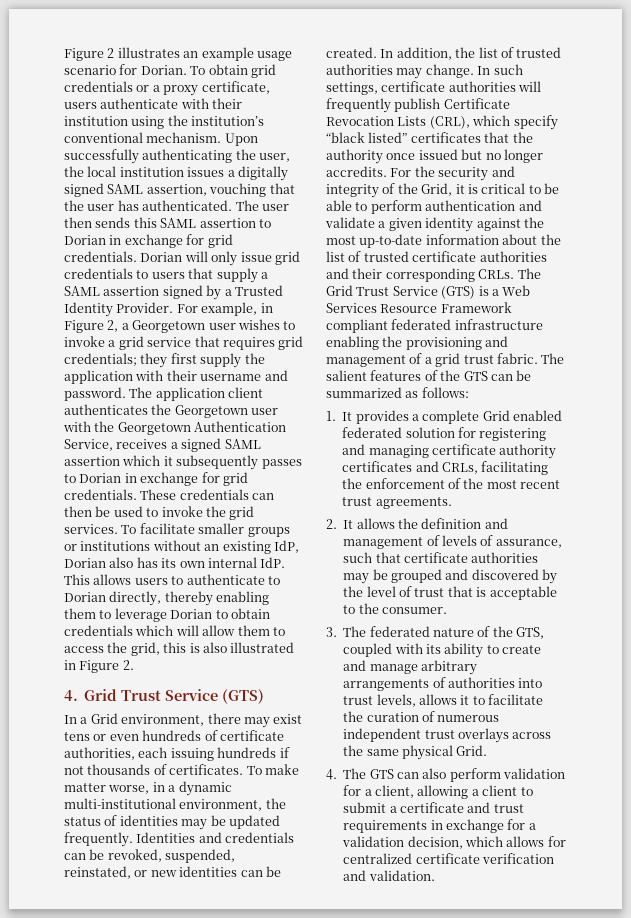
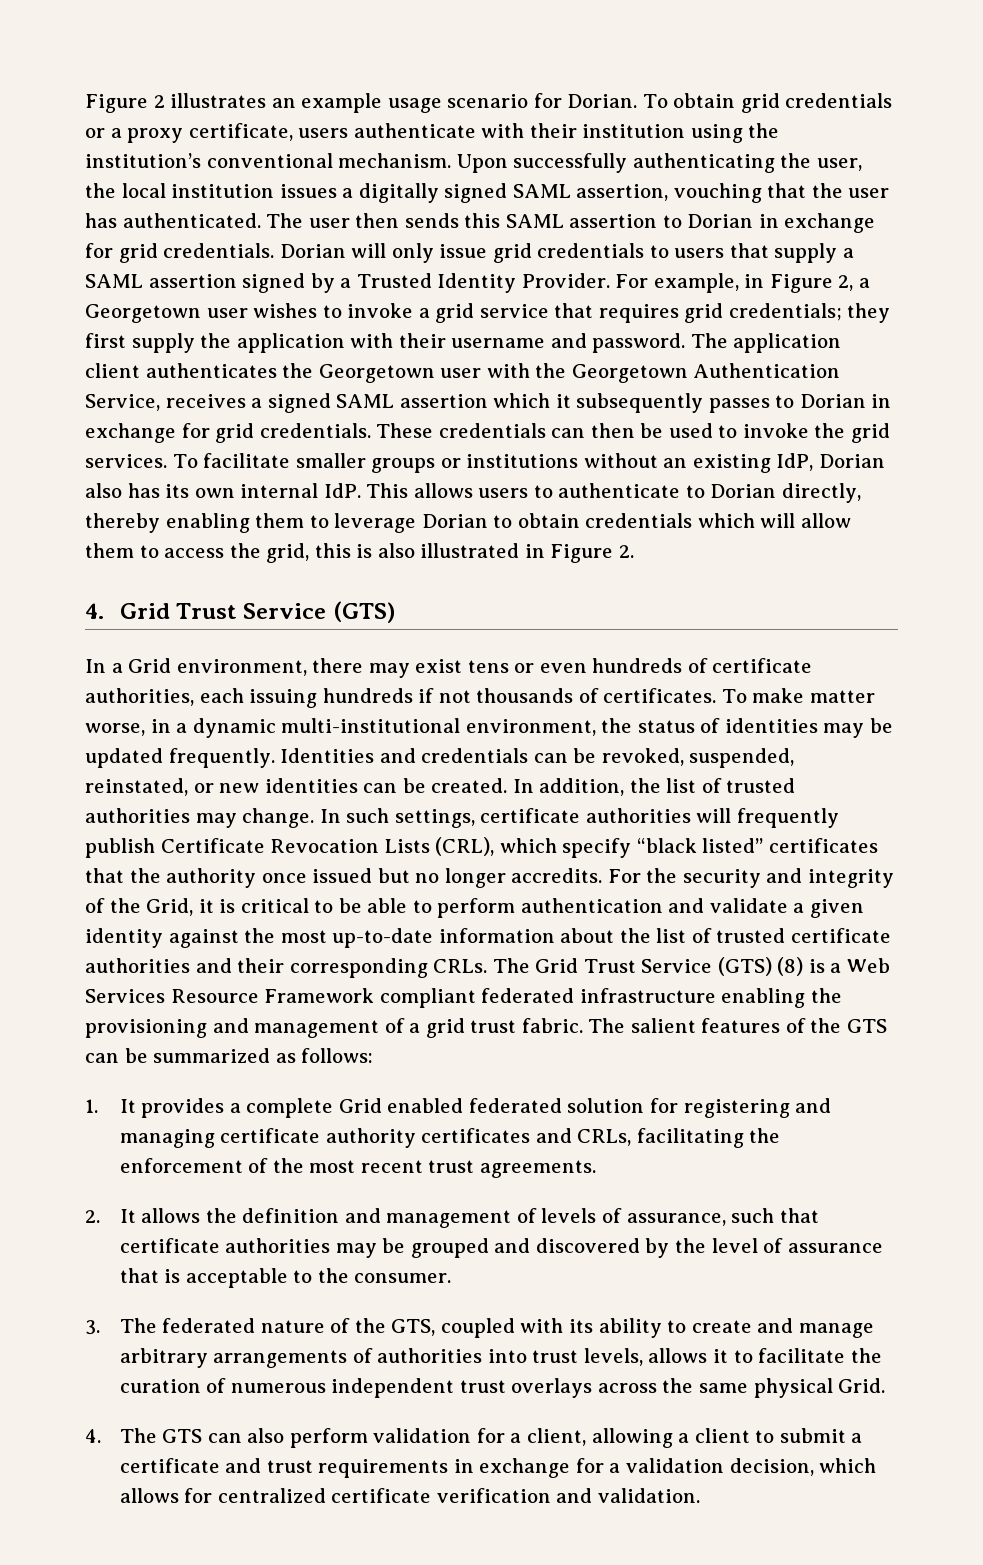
(476, 292) none -> [777,957,804,976] (8)
[414,588,445,597] trust -> [787,1243,883,1253] assurance

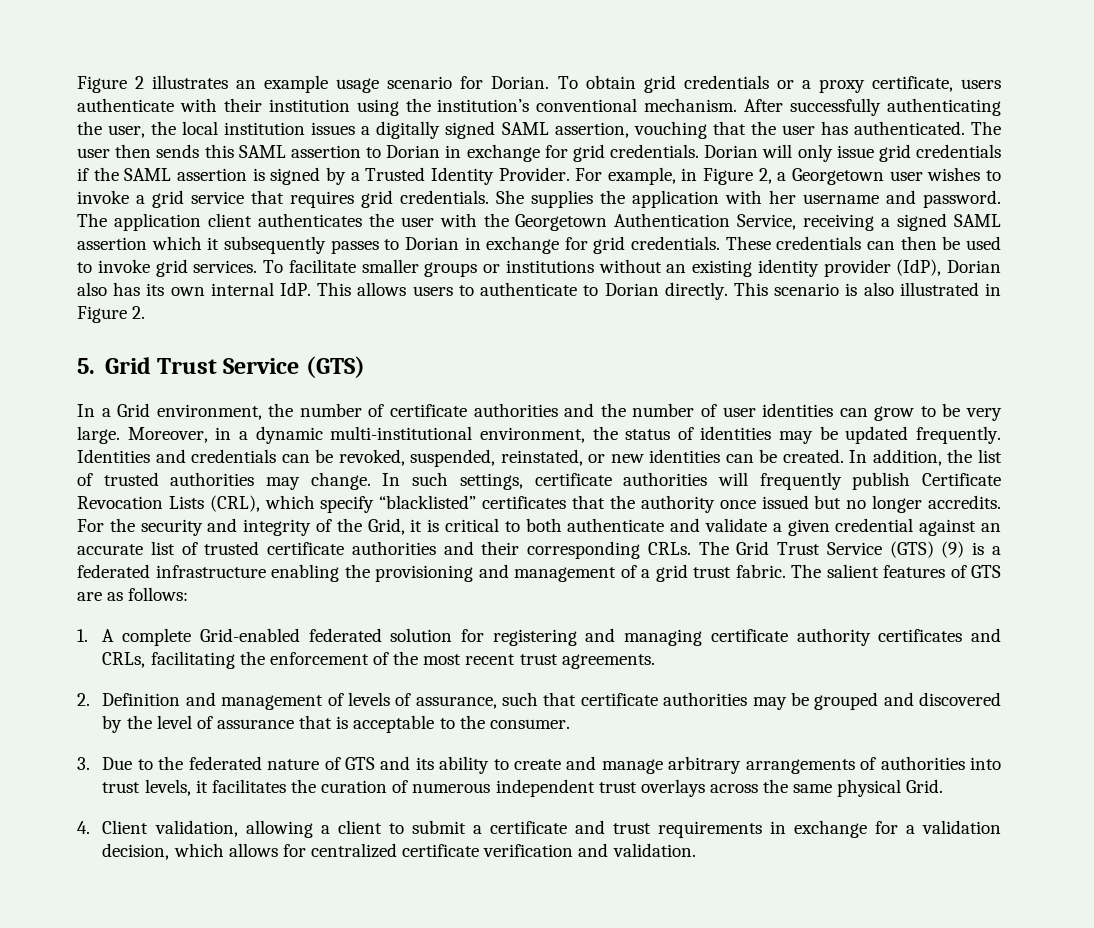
[456,154,508,173] Upon -> [744,99,784,112] After
[649,243,854,263] [85,274,237,288] to users that supply a SAML assertion -> [77,167,265,181] if the SAML assertion is
[728,303,891,323] [85,333,195,353] credentials; they first supply -> [400,190,593,208] credentials. She supplies
[398,333,446,348] their -> [769,190,796,204] her
[318,364,435,383] Georgetown -> (394, 220) none
[165,394,246,408] receives -> [803,214,875,231] receiving
[814,423,846,438] the -> (150, 266) none
[776,453,814,471] IdP, -> [757,259,942,277] identity provider (IdP),
[781,483,861,503] [85,513,851,533] [85,543,351,563] directly, thereby enabling them to leverage Dorian to obtain credentials which will allow them to access the grid, this -> [664,282,840,300] directly. This scenario
[85,603,104,619] 4. -> [77,358,95,374] 5.
[312,658,813,678] [85,688,875,708] [85,723,145,736] there may exist tens or even hundreds of certificate authorities, each issuing hundreds if not thousands of certificates. To make matter worse, -> [268,403,1002,421] [77,426,208,444] the number of certificate authorities and the number of user identities can grow to be very large. Moreover,
[636,838,764,853] “black listed” -> [379,495,477,509] “blacklisted”
[338,898,865,918] [85,928,651,948] be able to perform authentication and validate a given identity against the most up-to-date information about the -> [525,518,1001,536] [77,544,143,555] both authenticate and validate a given credential against an accurate
[777,957,804,976] (8) -> [941,541,965,558] (9)
[846,958,890,973] [85,988,476,1008] Web Services Resource Framework compliant -> (1001, 550) none
[810,1018,887,1033] [85,1048,374,1063] [85,1098,464,1118] the GTS can be summarized as follows: // 1. It provides a complete Grid enabled -> [971,565,1001,578] [77,587,189,601] [77,628,300,646] GTS are as follows: // 1. A complete Grid-enabled
[119,1208,340,1223] It allows the definition -> [102,693,181,706] Definition
[119,1318,564,1338] The federated nature of the GTS, coupled with -> [102,756,411,770] Due to the federated nature of GTS and
[648,1348,846,1363] allows it to facilitate -> [195,779,286,793] it facilitates
[119,1428,587,1448] The GTS can also perform validation for a client, -> [102,820,238,837] Client validation,

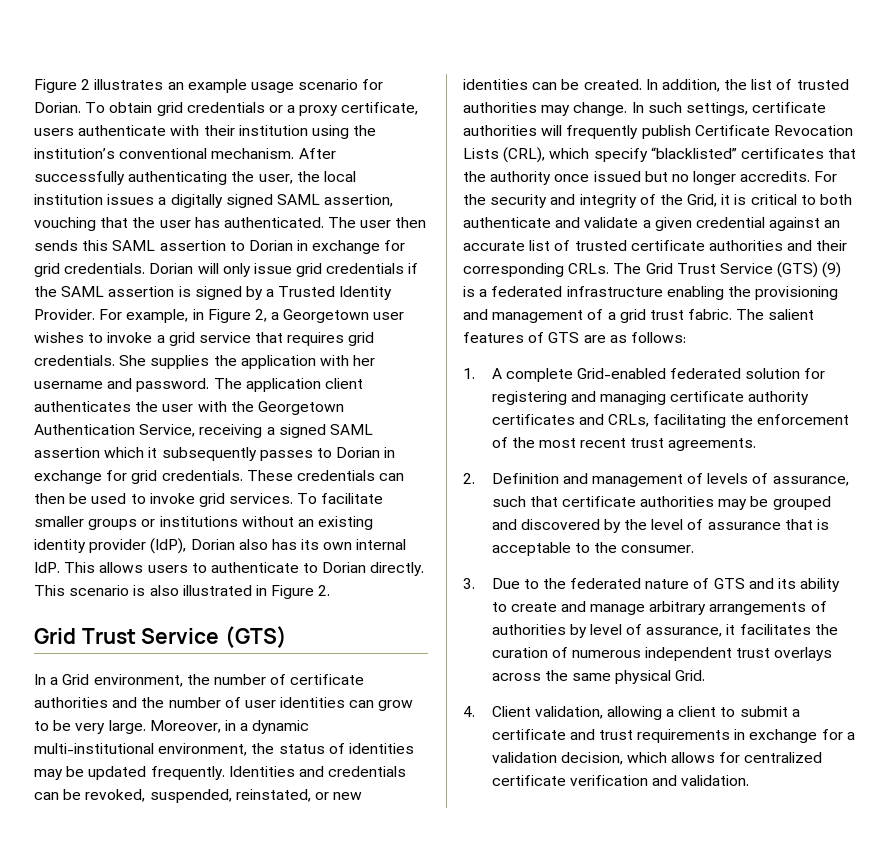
[77,358,95,374] 5. -> (331, 590) none
[969,757,1001,770] [102,779,191,796] into trust levels, -> [569,624,723,638] by level of assurance,

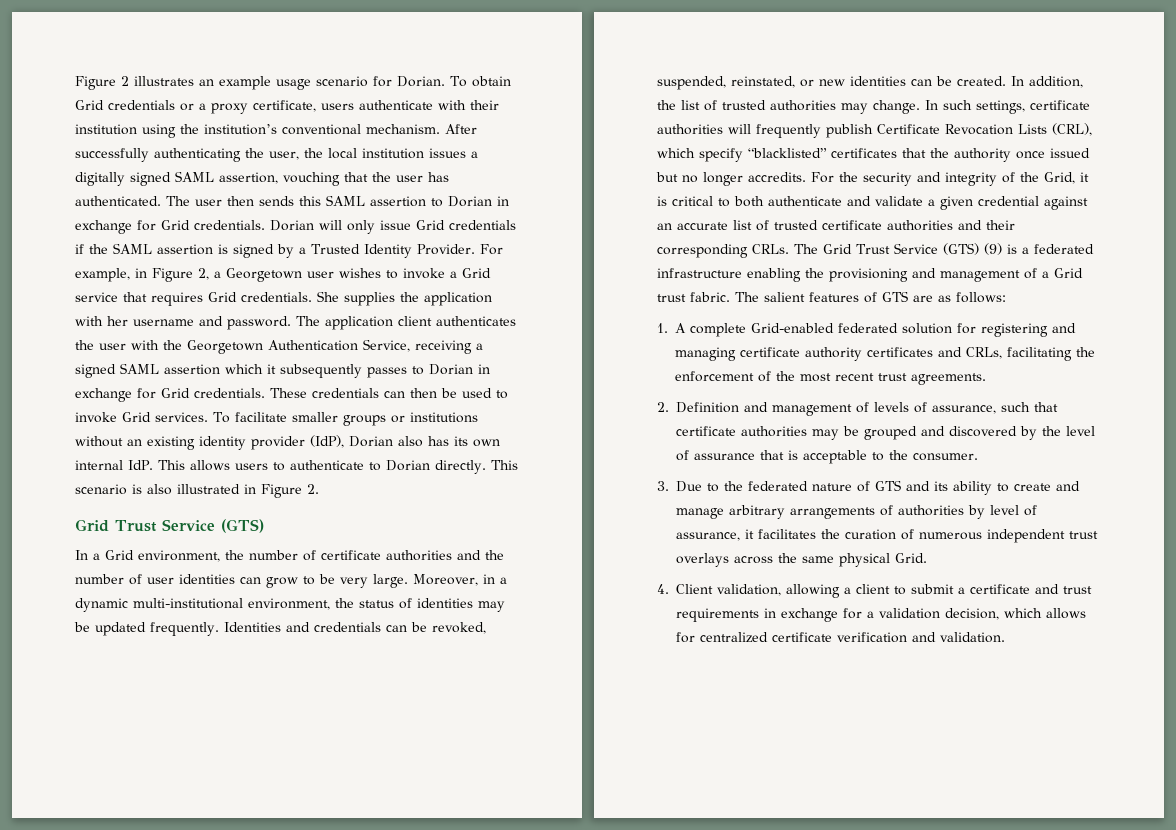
[156,102,183,116] grid -> [75,100,104,110] Grid
[34,263,60,277] grid -> [161,220,190,230] Grid
[296,263,323,277] grid -> [416,220,445,230] Grid
[168,332,195,346] grid -> [462,268,491,278] Grid
[348,332,375,346] grid -> [208,292,237,302] Grid
[131,470,158,484] grid -> [161,388,190,398] Grid
[198,493,225,507] grid -> [122,412,151,422] Grid
[619,309,646,323] grid -> [1054,268,1083,278] Grid

